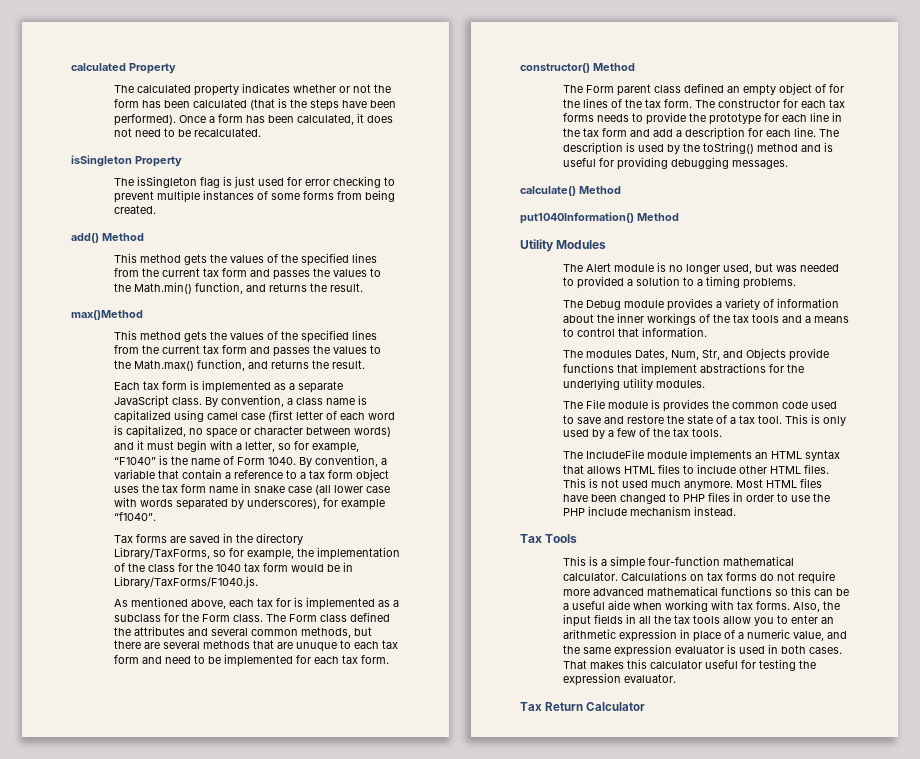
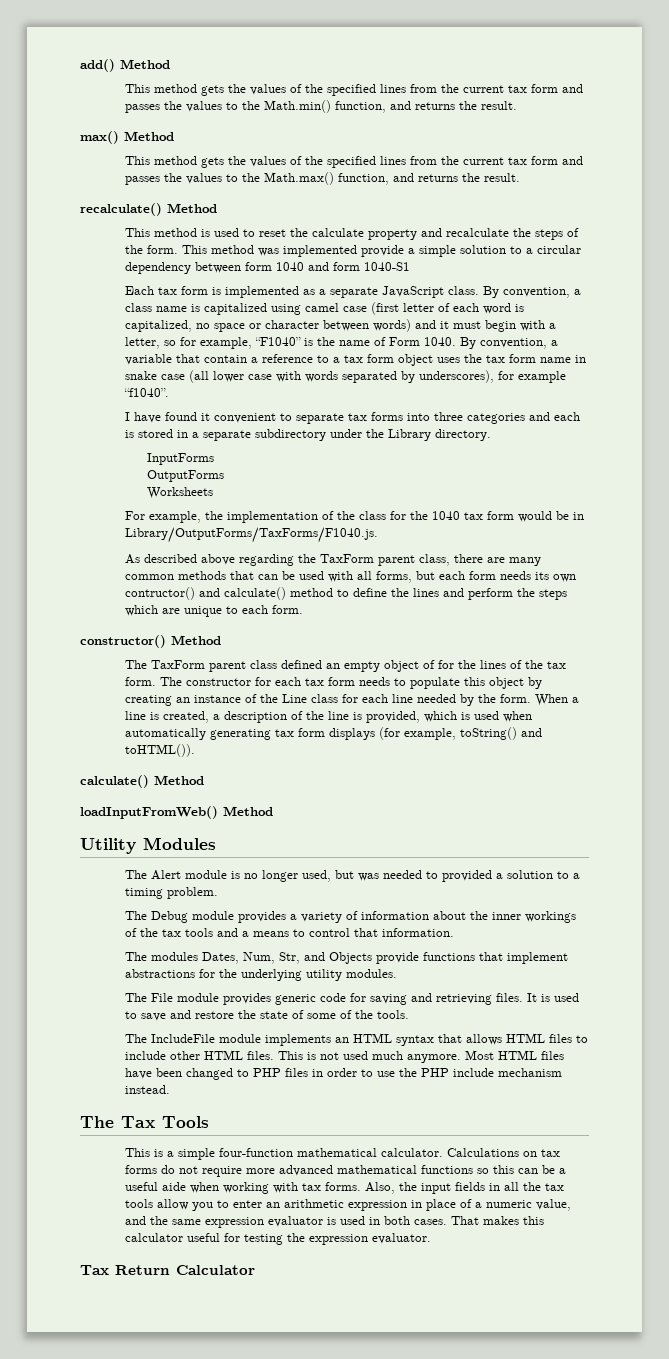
[71,63,176,74] [113,83,391,96] [113,98,396,111] [113,113,393,126] [113,128,261,137] [71,155,182,167] [113,176,395,188] [113,190,395,203] [113,205,156,214] calculated Property // The calculated property indicates whether or not the form has been calculated (that is the steps have been performed). Once a form has been calculated, it does not need to be recalculated. // isSingleton Property // The isSingleton flag is just used for error checking to prevent multiple instances of some forms from being created. // -> (80, 65) none
[71,310,143,320] max()Method -> [80,131,174,144] max() Method
(365, 364) none -> [80,203,217,216] [124,228,579,240] [124,245,581,257] [124,262,410,274] // recalculate() Method // This method is used to reset the calculate property and recalculate the steps of the form. This method was implemented provide a simple solution to a circular dependency between form 1040 and form 1040-S1
[113,533,303,545] [113,547,244,559] Tax forms are saved in the directory Library/TaxForms, so for -> [124,412,580,424] [124,429,491,441] [146,453,214,465] [146,470,224,482] [146,487,213,499] [124,511,145,520] I have found it convenient to separate tax forms into three categories and each is stored in a separate subdirectory under the Library directory. // InputForms // OutputForms // Worksheets // For
[113,576,258,588] Library/TaxForms/F1040.js. -> [124,527,378,543] Library/OutputForms/TaxForms/F1040.js.
[130,597,399,610] [113,612,390,622] [113,626,372,638] [113,640,398,652] [113,654,358,667] mentioned above, each tax for is implemented as a subclass for the Form class. The Form class defined the attributes and several common methods, but there are several methods that are unuque to each tax form and need to be implemented for each tax -> [143,554,541,566] [124,571,576,583] [124,587,567,600] [124,605,268,617] described above regarding the TaxForm parent class, there are many common methods that can be used with all forms, but each form needs its own contructor() and calculate() method to define the lines and perform the steps which are unique to each
[585,85,614,93] Form -> [150,660,205,669] TaxForm
[562,113,594,122] forms -> [327,677,355,686] form
[645,112,842,125] [562,127,839,140] [562,142,833,155] [562,157,788,170] provide the prototype for each line in the tax form and add a description for each line. The description is used by the toString() method and is useful for providing debugging messages. -> [409,677,542,689] [124,694,579,706] [124,711,532,723] [124,727,542,740] [124,744,195,757] populate this object by creating an instance of the Line class for each line needed by the form. When a line is created, a description of the line is provided, which is used when automatically generating tax form displays (for example, toString() and toHTML()).
[520,212,634,224] put1040Information() -> [80,806,218,819] loadInputFromWeb()
[742,278,796,289] problems. -> [166,887,218,899] problem.
[650,399,808,412] is provides the common code -> [222,993,550,1005] provides generic code for saving and retrieving files. It is
[729,414,846,426] [562,428,689,439] a tax tool. This is only used by a few of the tax -> [306,1010,373,1019] some of the
(736, 511) none -> [80,1116,114,1128] The

